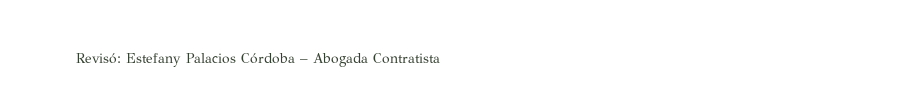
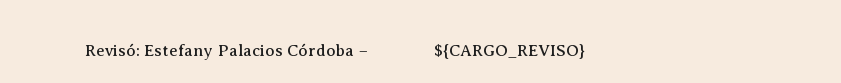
[313,53,440,67] Abogada Contratista -> [434,44,585,59] ${CARGO_REVISO}

